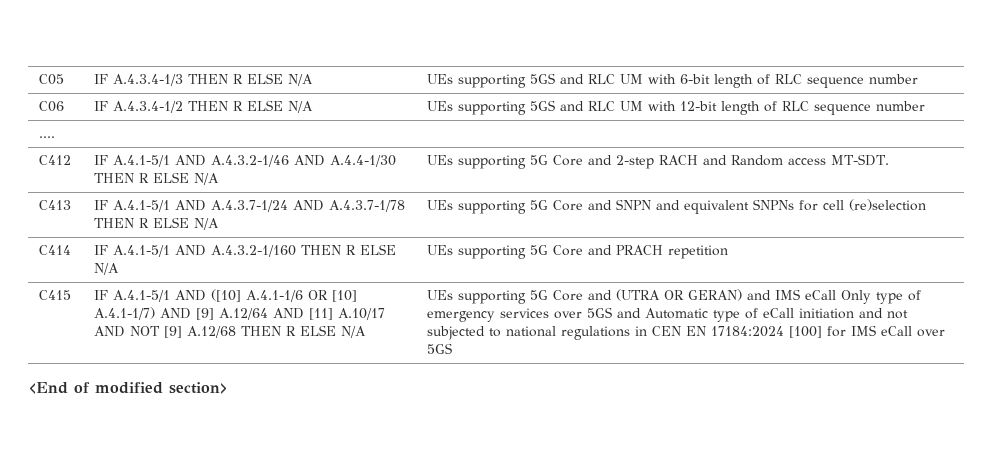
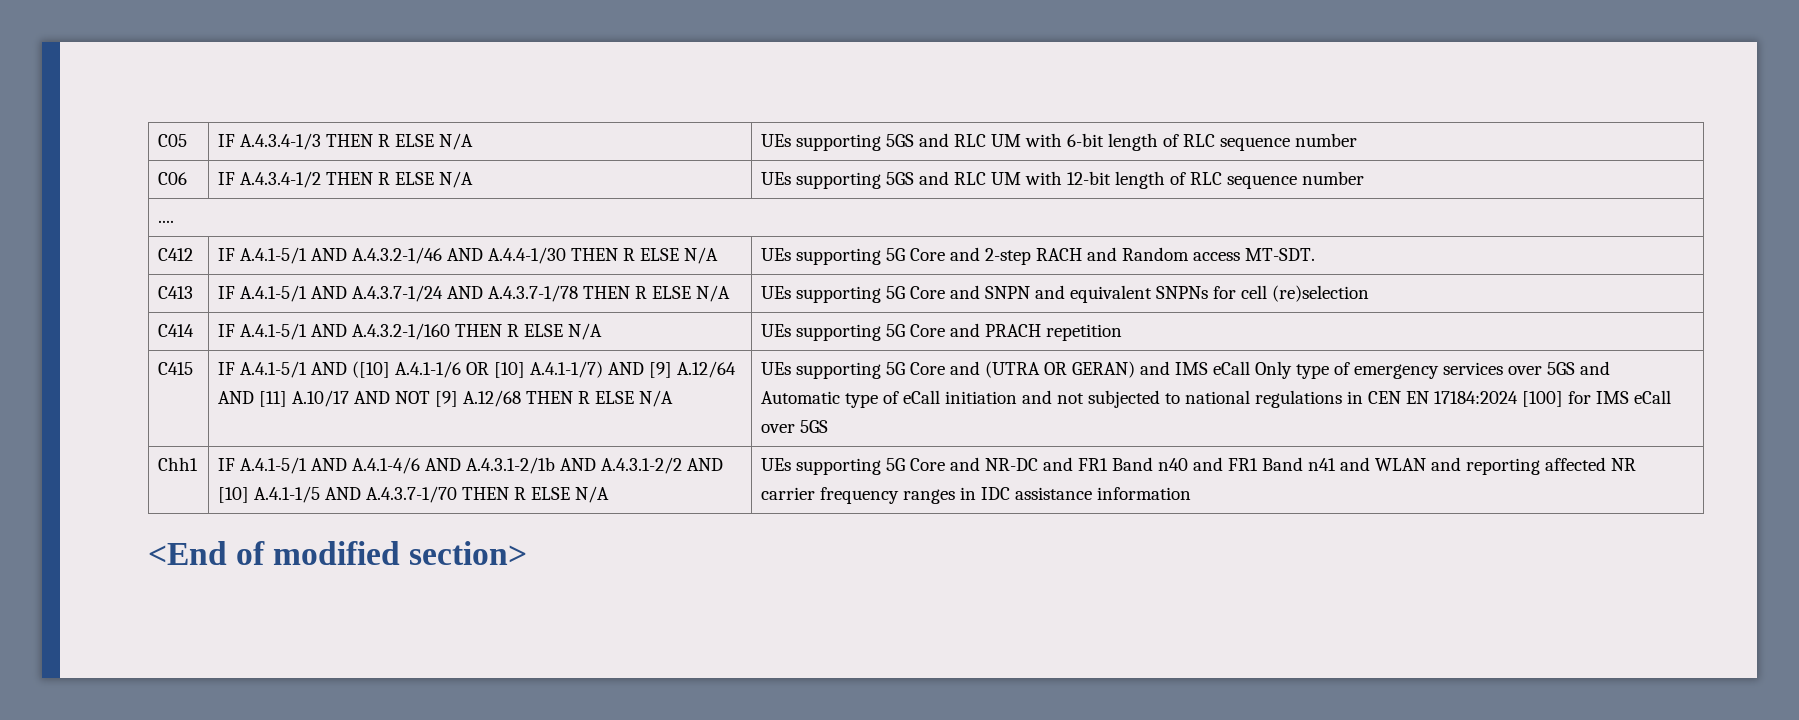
(453, 348) none -> [158,457,199,471] [218,457,724,474] [218,486,610,503] [761,457,1637,475] [761,487,1192,504] // Chh1 | IF A.4.1-5/1 AND A.4.1-4/6 AND A.4.3.1-2/1b AND A.4.3.1-2/2 AND [10] A.4.1-1/5 AND A.4.3.7-1/70 THEN R ELSE N/A | UEs supporting 5G Core and NR-DC and FR1 Band n40 and FR1 Band n41 and WLAN and reporting affected NR carrier frequency ranges in IDC assistance information

